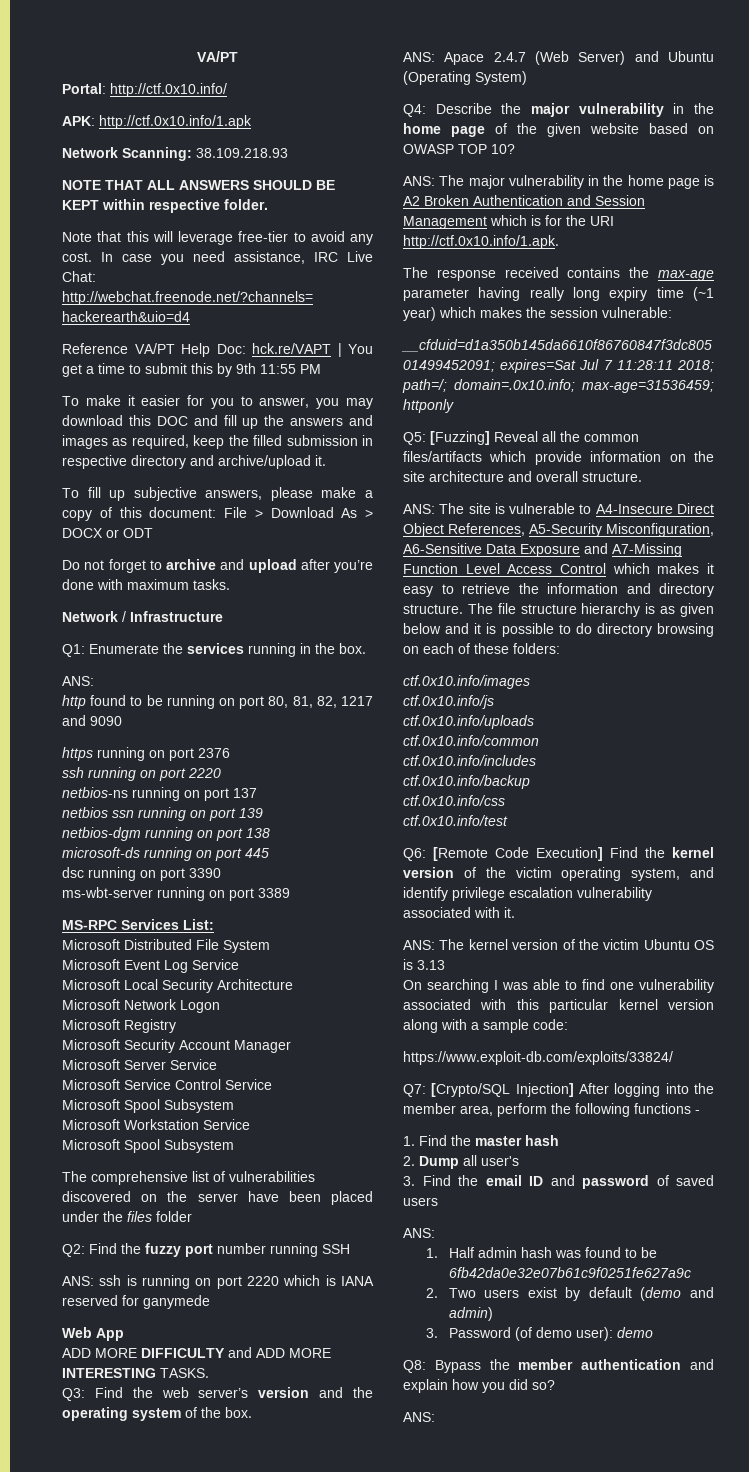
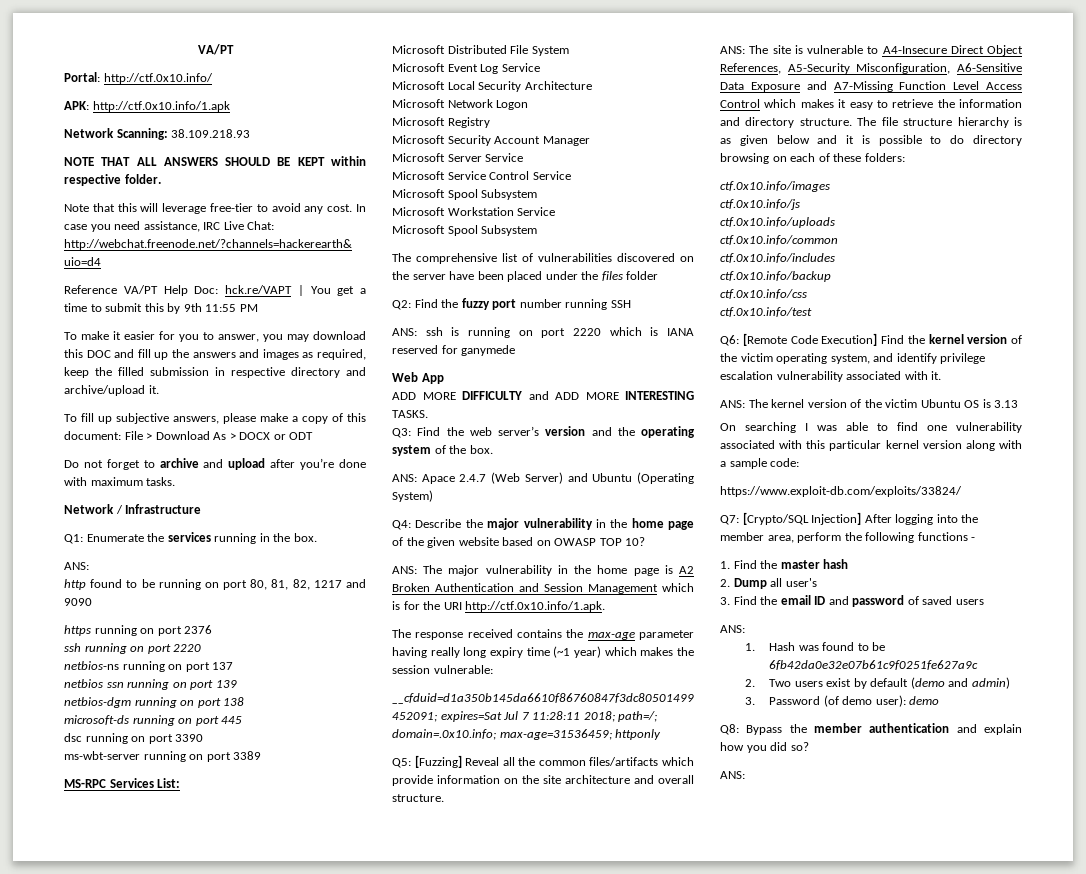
[448,1247,552,1258] Half admin hash -> [769,642,796,651] Hash

